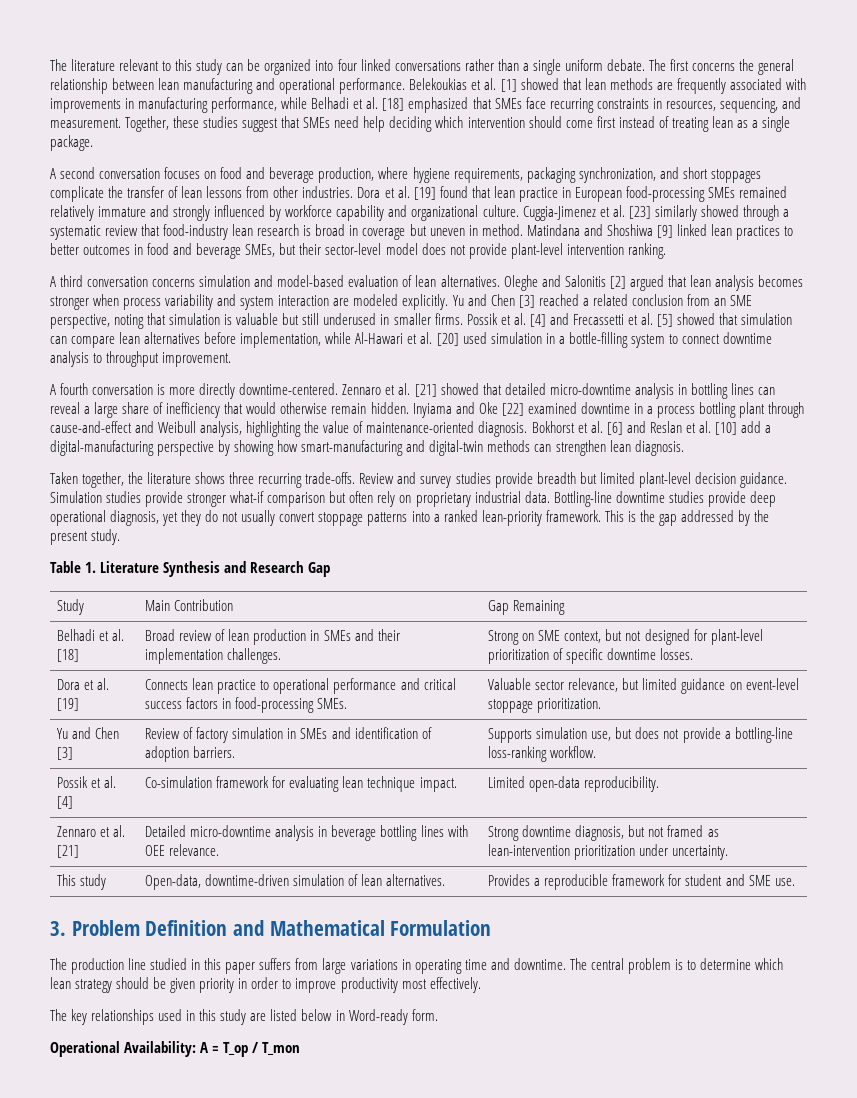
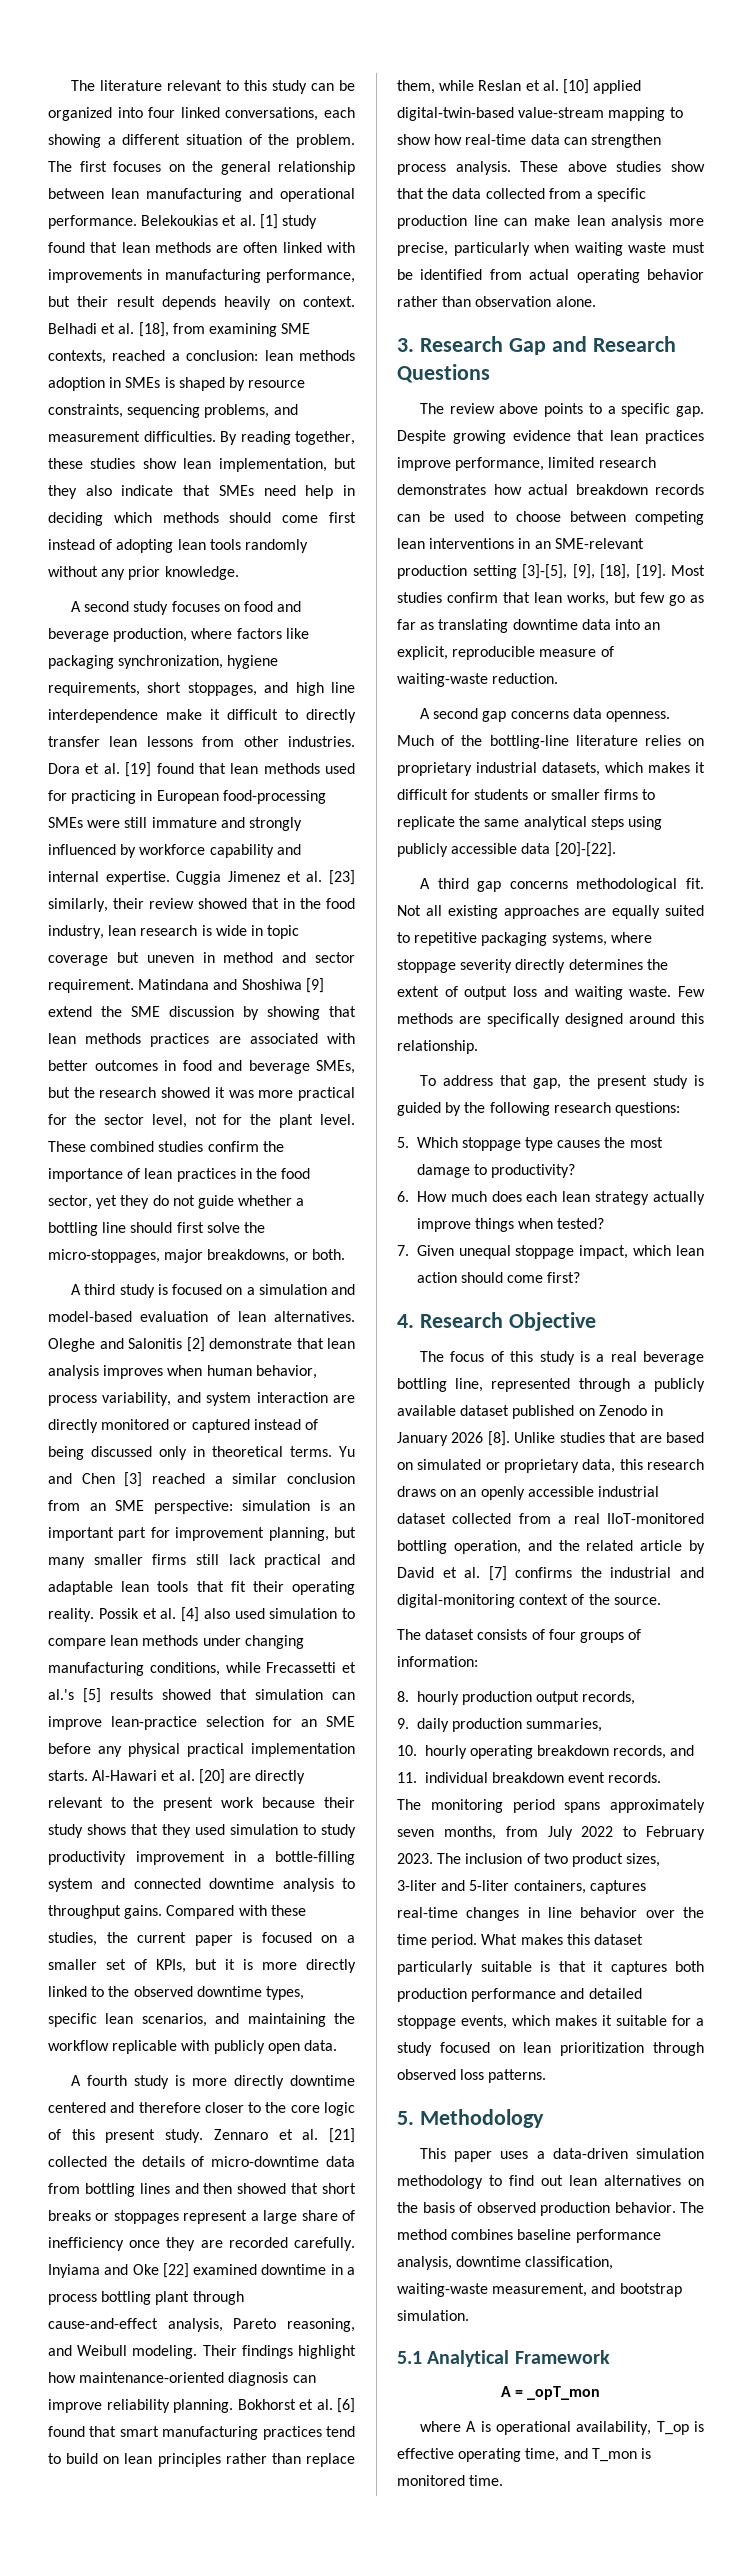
[394,59,736,75] conversations rather than a single uniform debate. The first concerns -> [225,107,355,121] [48,134,355,148] [48,161,185,172] conversations, each showing a different situation of the problem. The first focuses on
[520,78,559,90] showed -> [281,215,317,229] [48,242,85,253] study found
[676,78,782,94] frequently associated -> [243,242,322,253] often linked
[281,97,801,113] [50,116,279,132] while Belhadi et al. [18] emphasized that SMEs face recurring constraints in resources, sequencing, and measurement. Together, these studies suggest -> [48,296,355,310] [48,322,311,337] [48,350,355,364] [48,377,306,391] [48,404,298,418] [48,431,355,445] [48,458,356,472] [48,485,174,499] but their result depends heavily on context. Belhadi et al. [18], from examining SME contexts, reached a conclusion: lean methods adoption in SMEs is shaped by resource constraints, sequencing problems, and measurement difficulties. By reading together, these studies show lean implementation, but they also indicate
(386, 124) none -> [343,485,355,496] in
[467,117,525,128] intervention -> [162,512,219,523] methods
[671,116,791,132] [50,135,93,151] [50,167,161,179] treating lean as a single package. // A second conversation -> [116,539,308,553] [48,566,239,580] [71,601,169,615] adopting lean tools randomly without any prior knowledge. // A second study
[412,167,761,183] [50,186,179,202] hygiene requirements, packaging synchronization, and short stoppages complicate the transfer of -> [236,628,309,639] [48,655,279,669] [48,682,355,696] [48,709,356,723] [48,736,100,747] factors like packaging synchronization, hygiene requirements, short stoppages, and high line interdependence make it difficult to directly transfer
[518,187,558,202] practice -> [263,763,355,774] [48,790,137,804] methods used for practicing
[739,186,788,198] [50,205,94,221] remained relatively -> [87,817,148,828] were still
[411,205,789,221] [50,224,794,240] organizational culture. Cuggia-Jimenez et al. [23] similarly showed through a systematic review that food-industry lean research is broad in coverage but uneven in method. Matindana and Shoshiwa [9] linked lean practices to -> [48,870,355,885] [48,898,355,912] [48,925,300,939] [48,952,355,966] [48,978,324,993] [48,1006,356,1020] [48,1033,355,1047] internal expertise. Cuggia Jimenez et al. [23] similarly, their review showed that in the food industry, lean research is wide in topic coverage but uneven in method and sector requirement. Matindana and Shoshiwa [9] extend the SME discussion by showing that lean methods practices are associated with
[299,243,666,259] [50,275,196,287] their sector-level model does not provide plant-level intervention ranking. // A third conversation concerns -> [73,1087,355,1101] [48,1114,355,1128] [48,1141,284,1152] [48,1168,311,1182] [48,1195,305,1209] [48,1222,265,1236] [48,1249,345,1263] [71,1284,255,1298] the research showed it was more practical for the sector level, not for the plant level. These combined studies confirm the importance of lean practices in the food sector, yet they do not guide whether a bottling line should first solve the micro-stoppages, major breakdowns, or both. // A third study is focused on a
[629,275,664,291] argued -> [209,1338,292,1349] demonstrate
[757,275,803,287] [50,294,449,310] becomes stronger when process variability and system interaction are modeled explicitly. -> [103,1365,317,1379] [48,1392,355,1406] [48,1419,318,1433] [48,1446,332,1460] improves when human behavior, process variability, and system interaction are directly monitored or captured instead of being discussed only in theoretical terms.
[592,294,628,306] related -> [232,1473,278,1484] similar
[50,313,793,329] [50,332,542,348] perspective, noting that simulation is valuable but still underused in smaller firms. Possik et al. [4] and Frecassetti et al. [5] showed that simulation can compare lean alternatives before implementation, while Al-Hawari et al. [20] used simulation -> [153,1500,355,1514] [48,1527,356,1541] [48,1554,355,1568] [48,1581,355,1595] [48,1607,355,1622] [48,1635,304,1649] [48,1662,356,1676] [48,1688,355,1703] [48,1716,355,1730] [48,1743,355,1757] [48,1769,306,1784] [48,1797,355,1811] [48,1824,356,1838] [48,1851,225,1865] perspective: simulation is an important part for improvement planning, but many smaller firms still lack practical and adaptable lean tools that fit their operating reality. Possik et al. [4] also used simulation to compare lean methods under changing manufacturing conditions, while Frecassetti et al.'s [5] results showed that simulation can improve lean-practice selection for an SME before any physical practical implementation starts. Al-Hawari et al. [20] are directly relevant to the present work because their study shows that they used simulation to study productivity improvement
[668,334,720,344] to connect -> [101,1878,201,1889] and connected
[162,352,232,367] improvement. -> [124,1905,306,1919] [48,1932,355,1946] [48,1959,356,1973] [48,1986,304,2000] [48,2013,355,2027] [48,2040,337,2054] gains. Compared with these studies, the current paper is focused on a smaller set of KPIs, but it is more directly linked to the observed downtime types, specific lean scenarios, and maintaining the workflow replicable with publicly open data.
[92,383,775,399] [50,402,80,414] conversation is more directly downtime-centered. Zennaro et al. [21] showed that detailed micro-downtime analysis in bottling lines can reveal -> [134,2075,355,2089] [48,2102,355,2116] [48,2128,355,2143] [48,2156,356,2167] [48,2183,356,2197] [48,2210,248,2224] study is more directly downtime centered and therefore closer to the core logic of this present study. Zennaro et al. [21] collected the details of micro-downtime data from bottling lines and then showed that short breaks or stoppages represent
[224,402,409,414] that would otherwise remain hidden. -> [129,2237,355,2251] once they are recorded carefully.
[135,421,771,437] [50,440,684,456] [50,472,787,488] [50,491,776,507] [50,510,770,526] [50,529,121,545] [50,561,331,577] [57,599,85,615] [145,599,234,611] [488,600,566,615] [57,629,125,641] [57,649,80,662] [145,629,400,645] [145,648,282,664] [488,629,763,645] [488,648,694,664] [57,678,110,690] [57,698,80,711] [145,678,456,694] [145,697,348,713] [488,678,799,694] [488,698,602,713] [57,727,120,739] [57,747,74,760] [145,727,432,743] [145,746,236,762] [488,727,793,743] [488,746,597,762] [57,776,117,788] [57,796,74,809] [145,776,457,792] [488,776,660,792] [57,825,126,837] [57,845,80,858] [145,825,468,841] [145,844,220,856] [488,825,719,841] [488,844,729,860] [57,874,107,890] [145,874,446,890] [488,874,795,890] [50,920,492,936] [50,958,784,974] [50,977,481,993] [50,1009,438,1025] [50,1041,301,1057] and Weibull analysis, highlighting the value of maintenance-oriented diagnosis. Bokhorst et al. [6] and Reslan et al. [10] add a digital-manufacturing perspective by showing how smart-manufacturing and digital-twin methods can strengthen lean diagnosis. // Taken together, the literature shows three recurring trade-offs. Review and survey studies provide breadth but limited plant-level decision guidance. Simulation studies provide stronger what-if comparison but often rely on proprietary industrial data. Bottling-line downtime studies provide deep operational diagnosis, yet they do not usually convert stoppage patterns into a ranked lean-priority framework. This is the gap addressed by the present study. // Table 1. Literature Synthesis and Research Gap // Study | Main Contribution | Gap Remaining // Belhadi et al. [18] | Broad review of lean production in SMEs and their implementation challenges. | Strong on SME context, but not designed for plant-level prioritization of specific downtime losses. // Dora et al. [19] | Connects lean practice to operational performance and critical success factors in food-processing SMEs. | Valuable sector relevance, but limited guidance on event-level stoppage prioritization. // Yu and Chen [3] | Review of factory simulation in SMEs and identification of adoption barriers. | Supports simulation use, but does not provide a bottling-line loss-ranking workflow. // Possik et al. [4] | Co-simulation framework for evaluating lean technique impact. | Limited open-data reproducibility. // Zennaro et al. [21] | Detailed micro-downtime analysis in beverage bottling lines with OEE relevance. | Strong downtime diagnosis, but not framed as lean-intervention prioritization under uncertainty. // This study | Open-data, downtime-driven simulation of lean alternatives. | Provides a reproducible framework for student and SME use. // 3. Problem Definition and Mathematical Formulation // The production line studied in this paper suffers from large variations in operating time and downtime. The central problem is to determine which lean strategy should be given priority in order to improve productivity most effectively. // The key relationships used in this study are listed below in Word-ready form. // Operational Availability: A = T_op / T_mon -> [167,2318,355,2332] [48,2345,356,2359] [48,2372,316,2386] [48,2398,355,2413] [48,2426,355,2440] [48,2453,355,2467] [397,79,642,94] [397,107,683,121] [397,134,661,148] [397,161,705,175] [397,188,647,202] [397,215,704,229] [397,242,705,256] [397,269,704,283] [397,296,596,307] [397,336,676,355] [397,364,490,383] [420,403,704,417] [397,430,704,444] [397,457,656,471] [397,484,704,495] [397,511,704,525] [397,538,644,549] [397,564,705,579] [397,592,704,606] [397,619,661,633] [397,646,614,660] [397,673,559,687] [420,708,670,722] [397,735,704,749] [397,762,705,776] [397,789,656,800] [397,816,662,830] [397,842,616,857] [420,878,704,892] [397,905,704,919] [397,932,652,946] [397,959,668,973] [397,986,705,1000] [397,1013,704,1027] [397,1040,478,1054] [420,1075,704,1089] [397,1102,680,1116] [397,1137,663,1151] [416,1164,576,1178] [397,1191,705,1205] [416,1218,605,1232] [397,1245,704,1259] [416,1272,581,1283] [397,1312,596,1331] [420,1351,704,1365] [397,1378,705,1392] [397,1405,663,1419] [397,1431,704,1446] [397,1459,704,1473] [397,1486,659,1500] [397,1513,704,1524] [397,1540,705,1554] [397,1566,704,1581] [397,1594,661,1608] [397,1629,642,1643] [397,1656,478,1667] [397,1691,636,1705] [397,1718,603,1732] [397,1745,695,1759] [397,1772,662,1783] [397,1799,705,1813] [397,1826,705,1840] [397,1853,661,1867] [397,1880,646,1894] [397,1907,704,1921] [397,1934,643,1948] [397,1961,704,1975] [397,1988,642,2002] [397,2015,704,2029] [397,2042,704,2056] [397,2069,547,2083] [397,2109,544,2128] [420,2148,704,2162] [397,2175,704,2189] [397,2202,704,2216] [397,2229,661,2243] [397,2256,614,2270] [397,2283,682,2297] [397,2310,469,2321] [397,2350,610,2367] [500,2386,601,2400] [420,2421,704,2435] [397,2448,651,2462] [397,2475,504,2486] analysis, Pareto reasoning, and Weibull modeling. Their findings highlight how maintenance-oriented diagnosis can improve reliability planning. Bokhorst et al. [6] found that smart manufacturing practices tend to build on lean principles rather than replace them, while Reslan et al. [10] applied digital-twin-based value-stream mapping to show how real-time data can strengthen process analysis. These above studies show that the data collected from a specific production line can make lean analysis more precise, particularly when waiting waste must be identified from actual operating behavior rather than observation alone. // 3. Research Gap and Research Questions // The review above points to a specific gap. Despite growing evidence that lean practices improve performance, limited research demonstrates how actual breakdown records can be used to choose between competing lean interventions in an SME-relevant production setting [3]-[5], [9], [18], [19]. Most studies confirm that lean works, but few go as far as translating downtime data into an explicit, reproducible measure of waiting-waste reduction. // A second gap concerns data openness. Much of the bottling-line literature relies on proprietary industrial datasets, which makes it difficult for students or smaller firms to replicate the same analytical steps using publicly accessible data [20]-[22]. // A third gap concerns methodological fit. Not all existing approaches are equally suited to repetitive packaging systems, where stoppage severity directly determines the extent of output loss and waiting waste. Few methods are specifically designed around this relationship. // To address that gap, the present study is guided by the following research questions: // 5. Which stoppage type causes the most damage to productivity? // 6. How much does each lean strategy actually improve things when tested? // 7. Given unequal stoppage impact, which lean action should come first? // 4. Research Objective // The focus of this study is a real beverage bottling line, represented through a publicly available dataset published on Zenodo in January 2026 [8]. Unlike studies that are based on simulated or proprietary data, this research draws on an openly accessible industrial dataset collected from a real IIoT-monitored bottling operation, and the related article by David et al. [7] confirms the industrial and digital-monitoring context of the source. // The dataset consists of four groups of information: // 8. hourly production output records, // 9. daily production summaries, // 10. hourly operating breakdown records, and // 11. individual breakdown event records. // The monitoring period spans approximately seven months, from July 2022 to February 2023. The inclusion of two product sizes, 3-liter and 5-liter containers, captures real-time changes in line behavior over the time period. What makes this dataset particularly suitable is that it captures both production performance and detailed stoppage events, which makes it suitable for a study focused on lean prioritization through observed loss patterns. // 5. Methodology // This paper uses a data-driven simulation methodology to find out lean alternatives on the basis of observed production behavior. The method combines baseline performance analysis, downtime classification, waiting-waste measurement, and bootstrap simulation. // 5.1 Analytical Framework // A = _opT_mon // where A is operational availability, T_op is effective operating time, and T_mon is monitored time.

